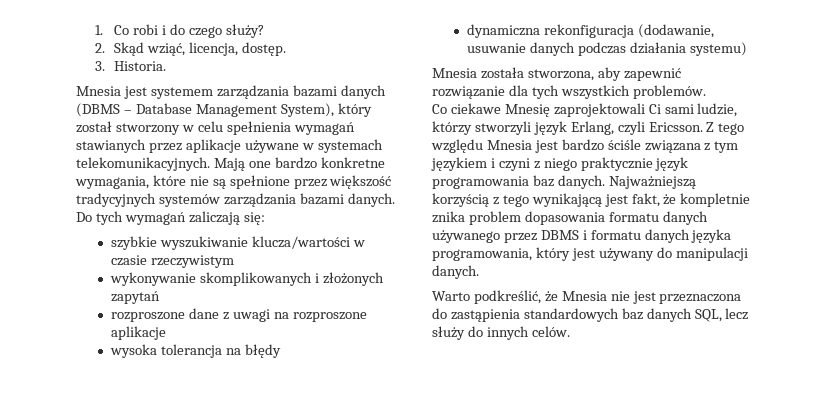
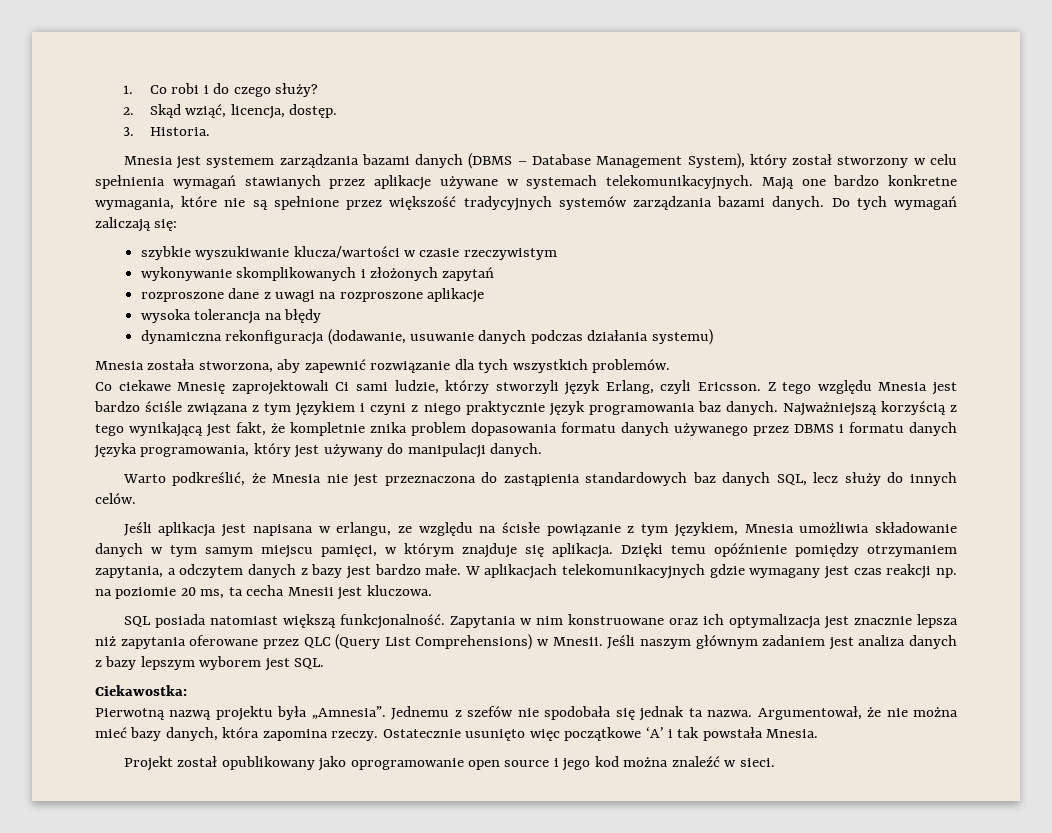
(570, 331) none -> [123,522,958,537] [95,543,957,558] [95,564,957,579] [95,585,432,600] [123,614,958,629] [95,634,957,650] [95,656,325,671] [95,685,187,696] [95,706,959,721] [95,727,819,741] [123,756,775,771] // Jeśli aplikacja jest napisana w erlangu, ze względu na ścisłe powiązanie z tym językiem, Mnesia umożliwia składowanie danych w tym samym miejscu pamięci, w którym znajduje się aplikacja. Dzięki temu opóźnienie pomiędzy otrzymaniem zapytania, a odczytem danych z bazy jest bardzo małe. W aplikacjach telekomunikacyjnych gdzie wymagany jest czas reakcji np. na poziomie 20 ms, ta cecha Mnesii jest kluczowa. // SQL posiada natomiast większą funkcjonalność. Zapytania w nim konstruowane oraz ich optymalizacja jest znacznie lepsza niż zapytania oferowane przez QLC (Query List Comprehensions) w Mnesii. Jeśli naszym głównym zadaniem jest analiza danych z bazy lepszym wyborem jest SQL. // Ciekawostka: // Pierwotną nazwą projektu była „Amnesia”. Jednemu z szefów nie spodobała się jednak ta nazwa. Argumentował, że nie można mieć bazy danych, która zapomina rzeczy. Ostatecznie usunięto więc początkowe ‘A’ i tak powstała Mnesia. // Projekt został opublikowany jako oprogramowanie open source i jego kod można znaleźć w sieci.

